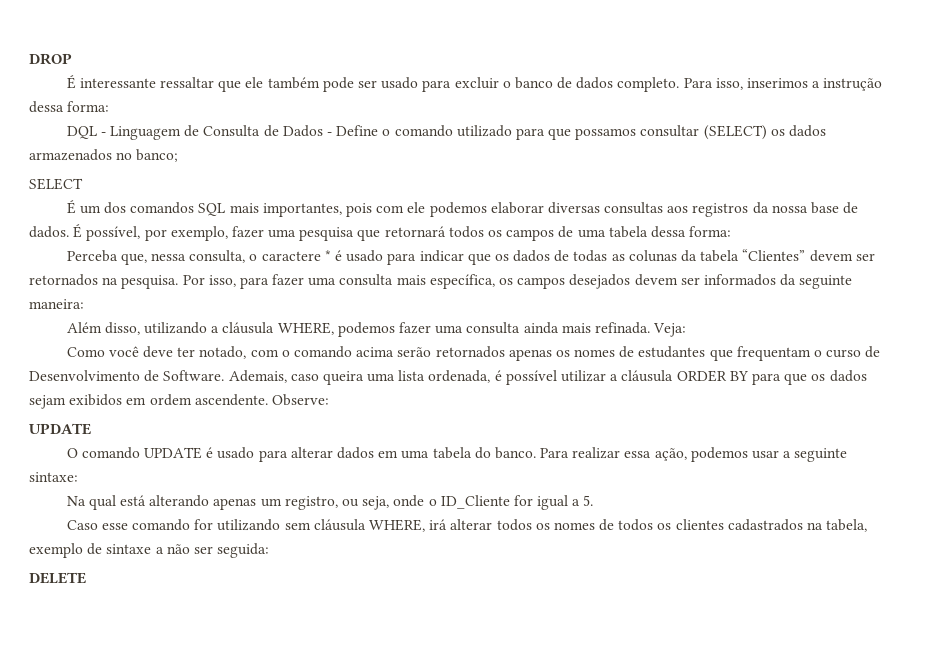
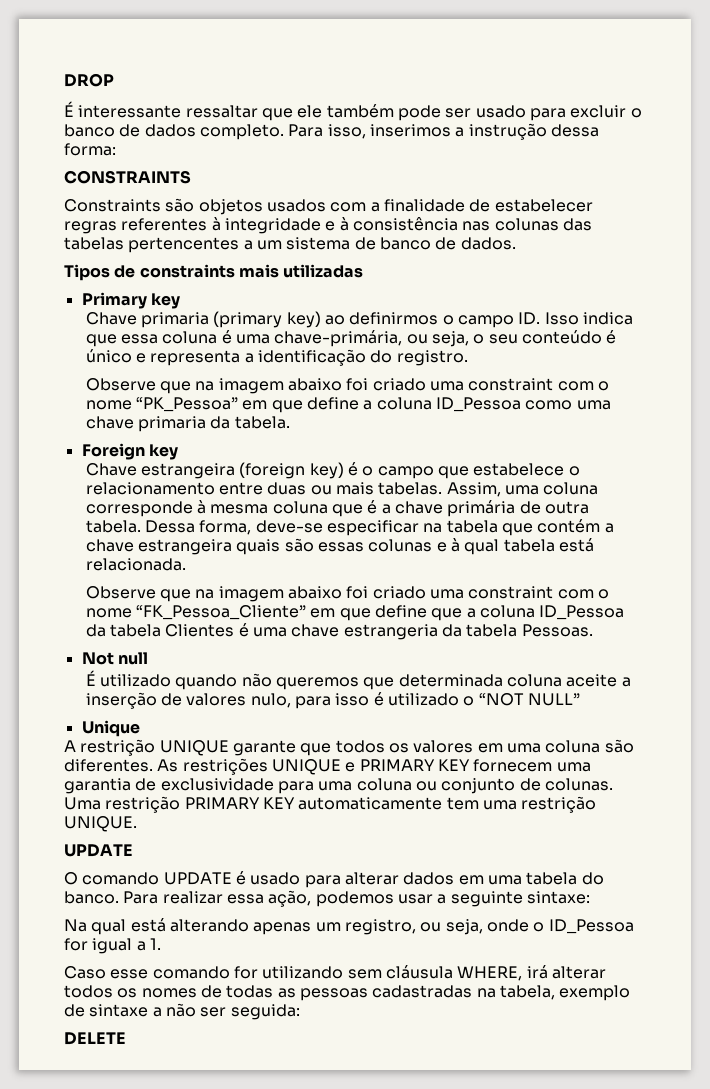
[66,125,826,140] [29,149,179,162] [29,178,83,190] [66,200,859,217] [29,224,732,241] [66,249,875,265] [29,274,853,289] [29,299,84,309] [66,322,687,337] [66,346,881,361] [29,370,867,385] [29,394,329,409] DQL - Linguagem de Consulta de Dados - Define o comando utilizado para que possamos consultar (SELECT) os dados armazenados no banco; // SELECT // É um dos comandos SQL mais importantes, pois com ele podemos elaborar diversas consultas aos registros da nossa base de dados. É possível, por exemplo, fazer uma pesquisa que retornará todos os campos de uma tabela dessa forma: // Perceba que, nessa consulta, o caractere * é usado para indicar que os dados de todas as colunas da tabela “Clientes” devem ser retornados na pesquisa. Por isso, para fazer uma consulta mais específica, os campos desejados devem ser informados da seguinte maneira: // Além disso, utilizando a cláusula WHERE, podemos fazer uma consulta ainda mais refinada. Veja: // Como você deve ter notado, com o comando acima serão retornados apenas os nomes de estudantes que frequentam o curso de Desenvolvimento de Software. Ademais, caso queira uma lista ordenada, é possível utilizar a cláusula ORDER BY para que os dados sejam exibidos em ordem ascendente. Observe: -> [64,170,191,184] [64,198,593,215] [64,217,592,234] [64,237,516,253] [64,264,364,281] [81,292,180,309] [85,311,633,328] [85,330,617,347] [85,349,468,366] [85,378,609,394] [85,397,611,413] [85,416,290,432] [81,443,178,460] [85,462,580,479] [85,482,599,497] [85,500,589,517] [85,519,614,536] [85,538,594,555] [85,558,186,571] [85,586,609,602] [85,605,625,621] [85,623,593,640] [81,652,148,665] [85,670,631,690] [85,692,580,709] [81,720,140,737] [64,739,634,756] [64,758,591,775] [64,778,613,794] [64,796,597,813] [64,816,137,832] CONSTRAINTS // Constraints são objetos usados com a finalidade de estabelecer regras referentes à integridade e à consistência nas colunas das tabelas pertencentes a um sistema de banco de dados. // Tipos de constraints mais utilizadas // Primary key // Chave primaria (primary key) ao definirmos o campo ID. Isso indica que essa coluna é uma chave-primária, ou seja, o seu conteúdo é único e representa a identificação do registro. // Observe que na imagem abaixo foi criado uma constraint com o nome “PK_Pessoa” em que define a coluna ID_Pessoa como uma chave primaria da tabela. // Foreign key // Chave estrangeira (foreign key) é o campo que estabelece o relacionamento entre duas ou mais tabelas. Assim, uma coluna corresponde à mesma coluna que é a chave primária de outra tabela. Dessa forma, deve-se especificar na tabela que contém a chave estrangeira quais são essas colunas e à qual tabela está relacionada. // Observe que na imagem abaixo foi criado uma constraint com o nome “FK_Pessoa_Cliente” em que define que a coluna ID_Pessoa da tabela Clientes é uma chave estrangeria da tabela Pessoas. // Not null // É utilizado quando não queremos que determinada coluna aceite a inserção de valores nulo, para isso é utilizado o “NOT NULL” // Unique // A restrição UNIQUE garante que todos os valores em uma coluna são diferentes. As restrições UNIQUE e PRIMARY KEY fornecem uma garantia de exclusividade para uma coluna ou conjunto de colunas. Uma restrição PRIMARY KEY automaticamente tem uma restrição UNIQUE.
[440,495,510,509] ID_Cliente -> [548,919,634,934] ID_Pessoa
[583,495,594,506] 5. -> [149,938,161,950] 1.
[618,519,803,531] todos os clientes cadastrados -> [226,985,473,1001] todas as pessoas cadastradas

